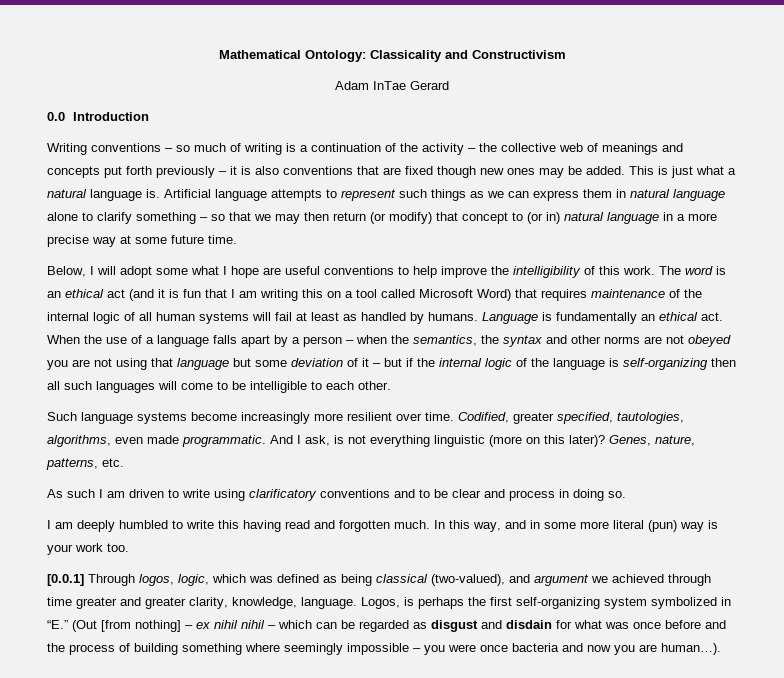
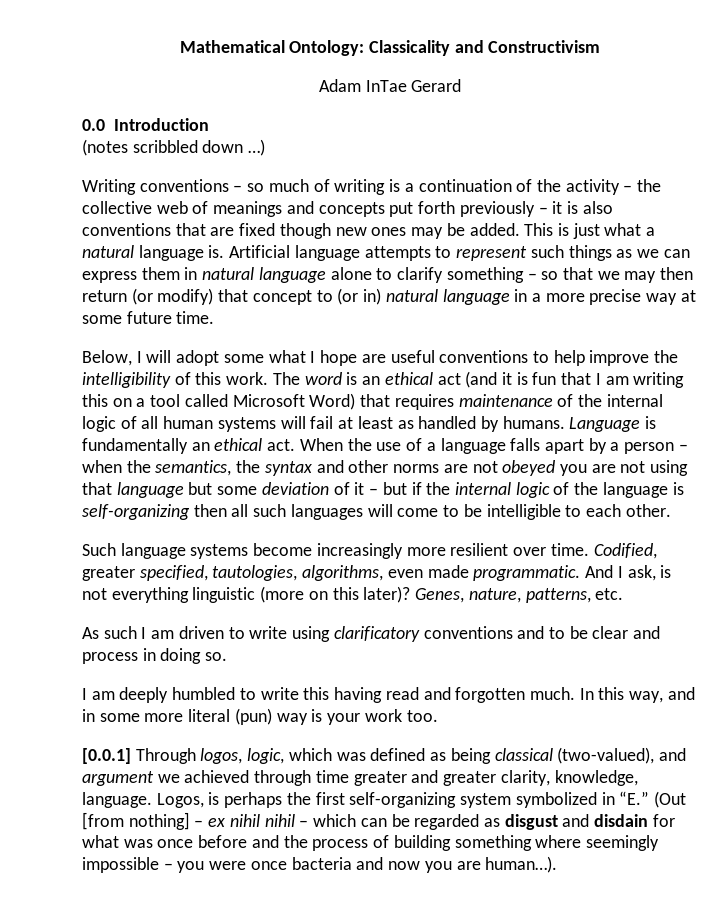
(149, 116) none -> [82,139,266,156] // (notes scribbled down …)

